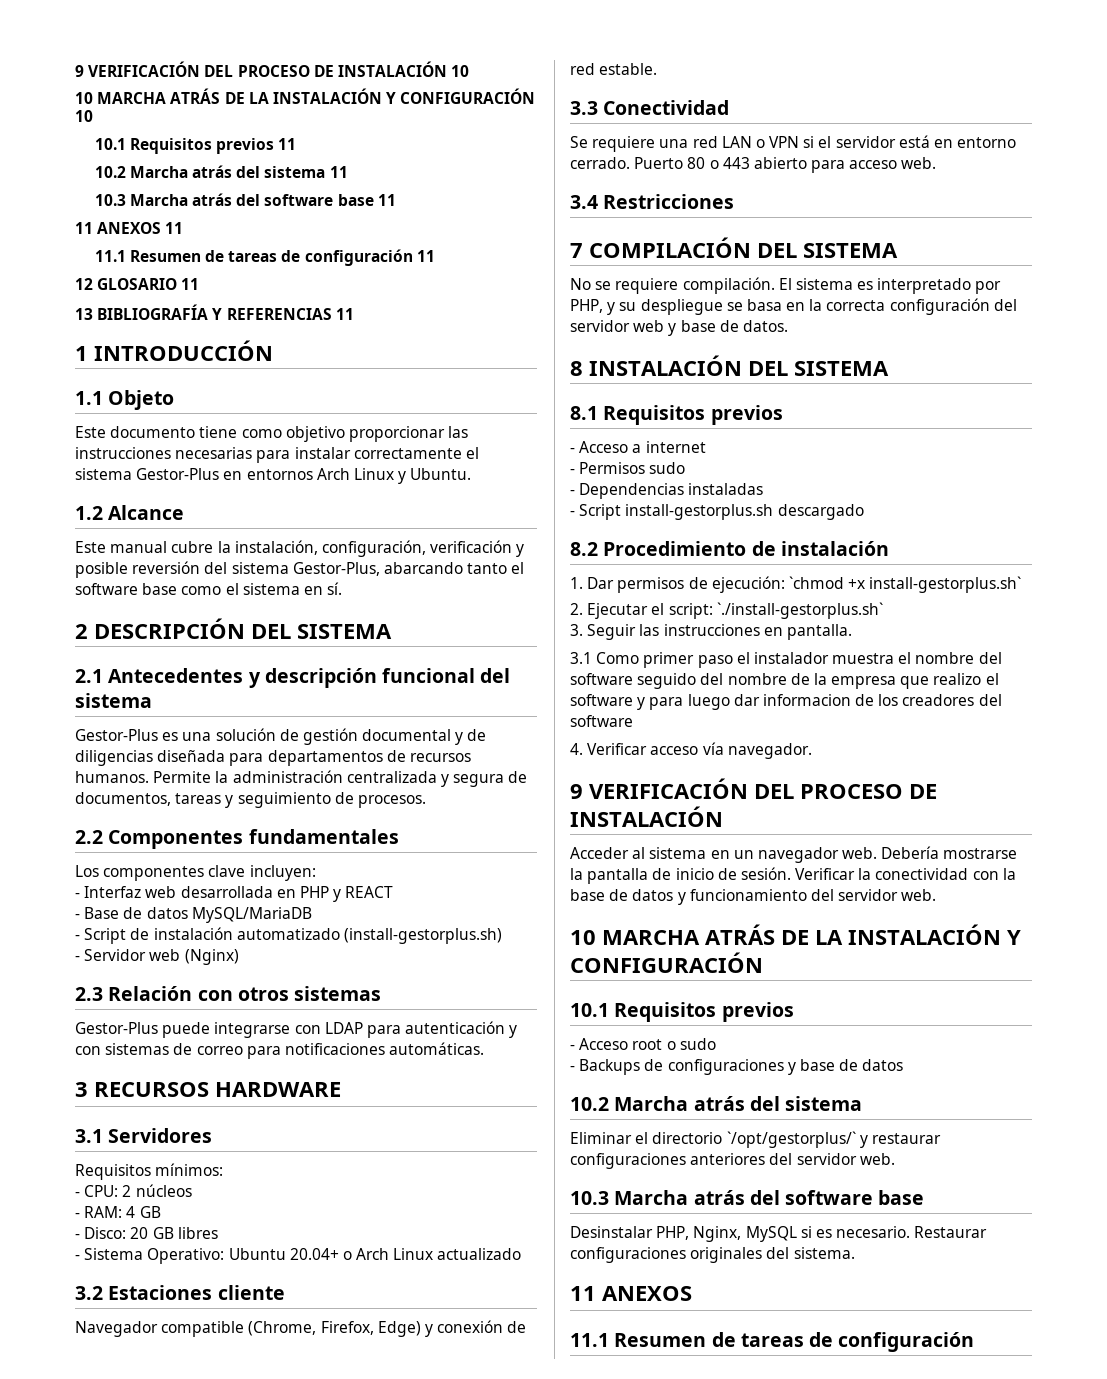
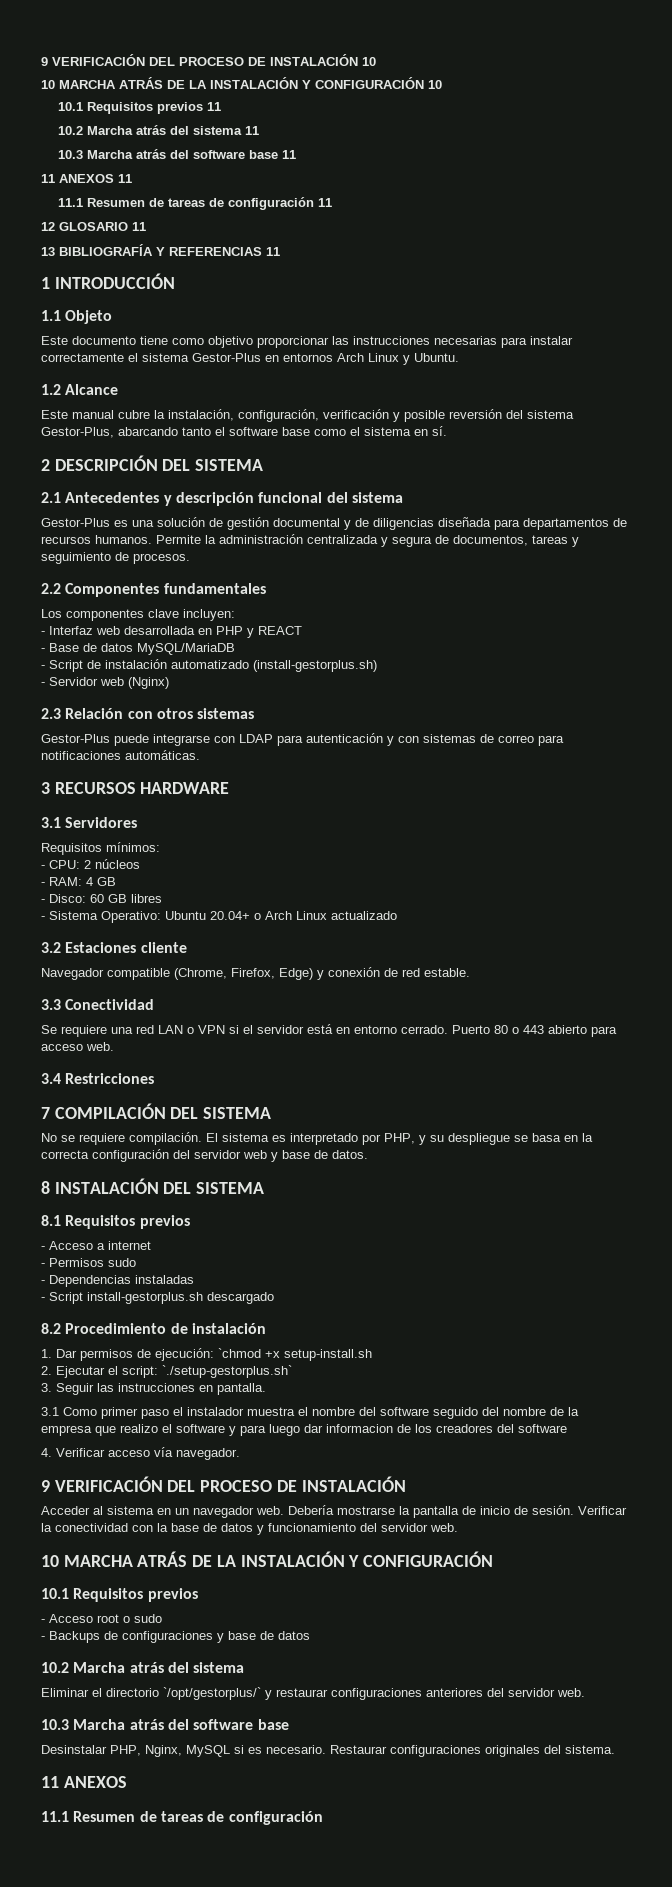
[130,1227,149,1239] 20 -> [90,894,104,903] 60
[869,576,1022,593] install-gestorplus.sh` -> [284,1349,372,1361] setup-install.sh
[716,602,883,619] `./install-gestorplus.sh` -> [162,1365,292,1378] `./setup-gestorplus.sh`

